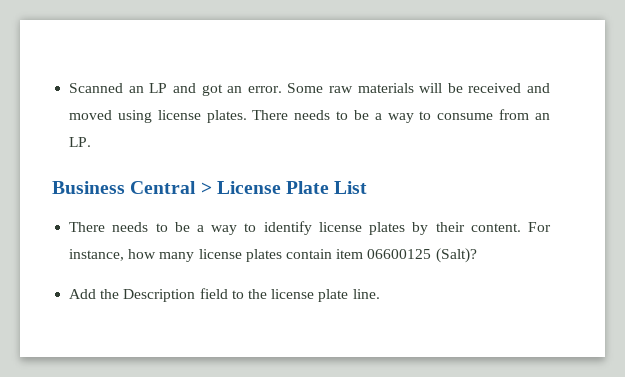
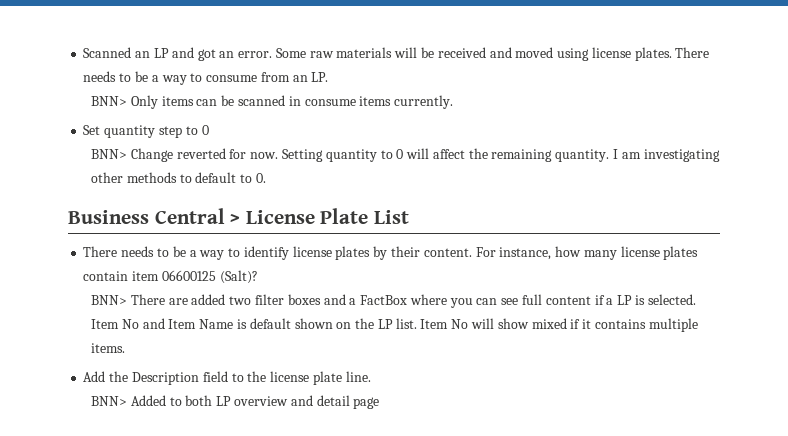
(92, 142) none -> [91,95,454,109] [83,125,209,138] [91,148,720,162] [91,172,266,183] // BNN> Only items can be scanned in consume items currently. // Set quantity step to 0 // BNN> Change reverted for now. Setting quantity to 0 will affect the remaining quantity. I am investigating other methods to default to 0.
(477, 255) none -> [91,294,696,308] [91,318,698,332] [91,343,126,353] // BNN> There are added two filter boxes and a FactBox where you can see full content if a LP is selected. Item No and Item Name is default shown on the LP list. Item No will show mixed if it contains multiple items.
(380, 294) none -> [91,395,380,409] // BNN> Added to both LP overview and detail page

